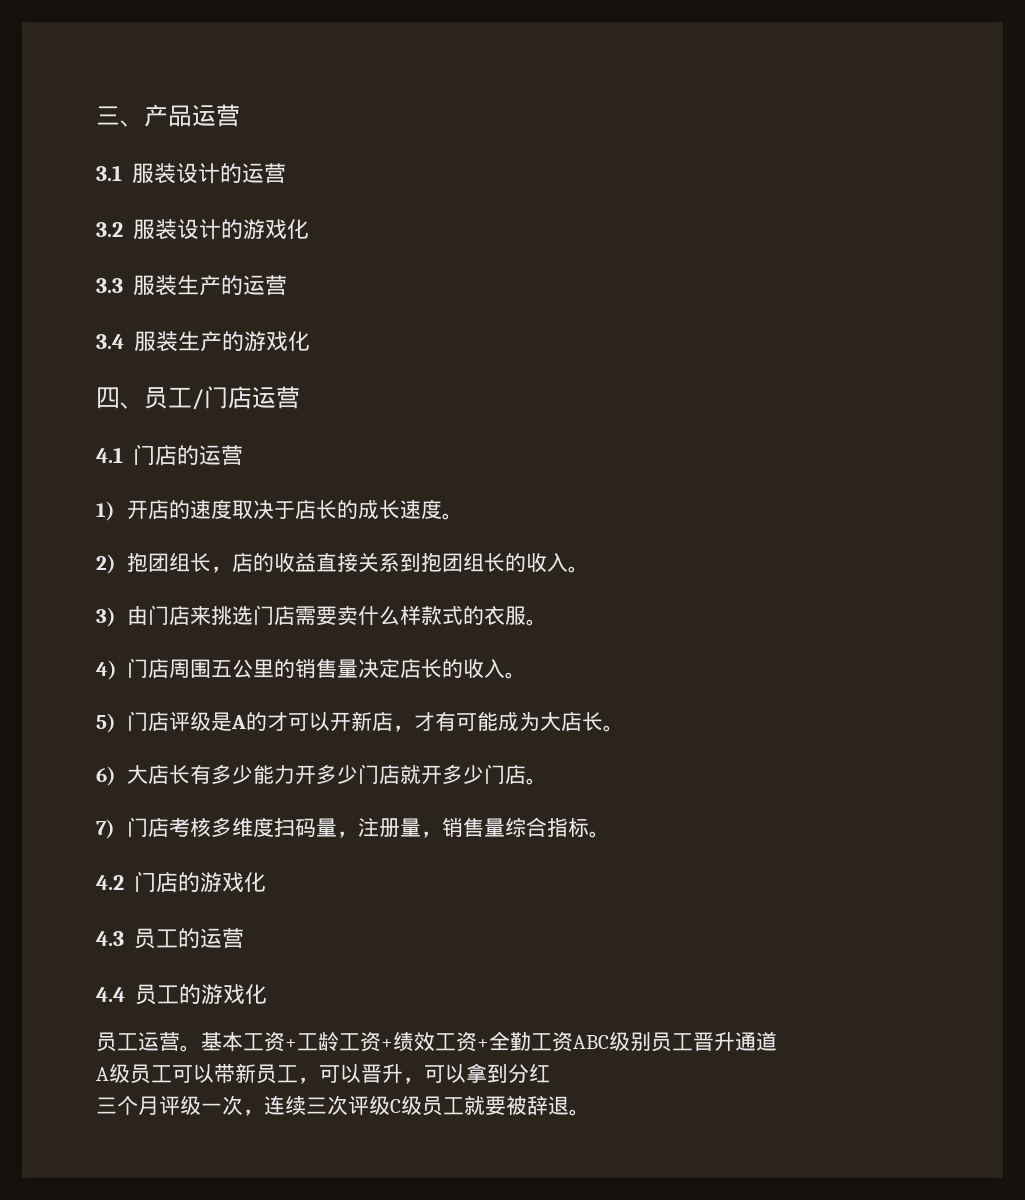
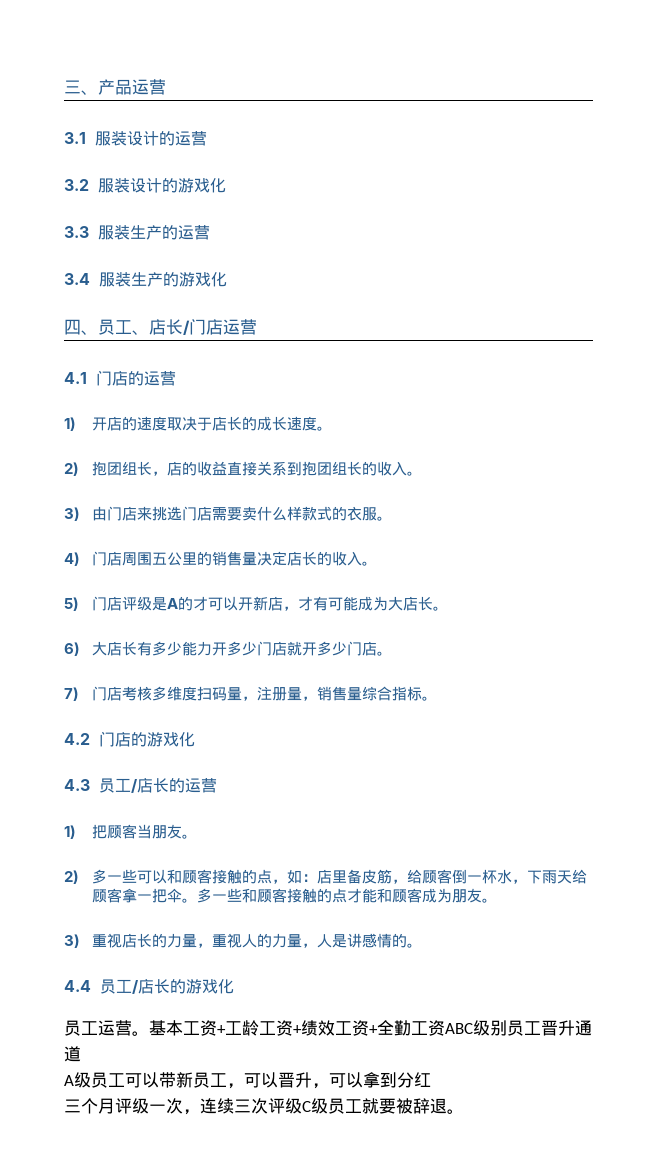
(192, 397) none -> [132,319,183,335] 、店长
[178,928,245,949] [96,984,180,1005] 的运营 // 4.4员工 -> [130,778,217,793] [64,824,197,839] [64,869,587,884] [91,888,497,903] [64,933,422,948] [64,979,170,994] /店长的运营 // 1)把顾客当朋友。 // 2)多一些可以和顾客接触的点，如：店里备皮筋，给顾客倒一杯水，下雨天给顾客拿一把伞。多一些和顾客接触的点才能和顾客成为朋友。 // 3)重视店长的力量，重视人的力量，人是讲感情的。 // 4.4员工/店长

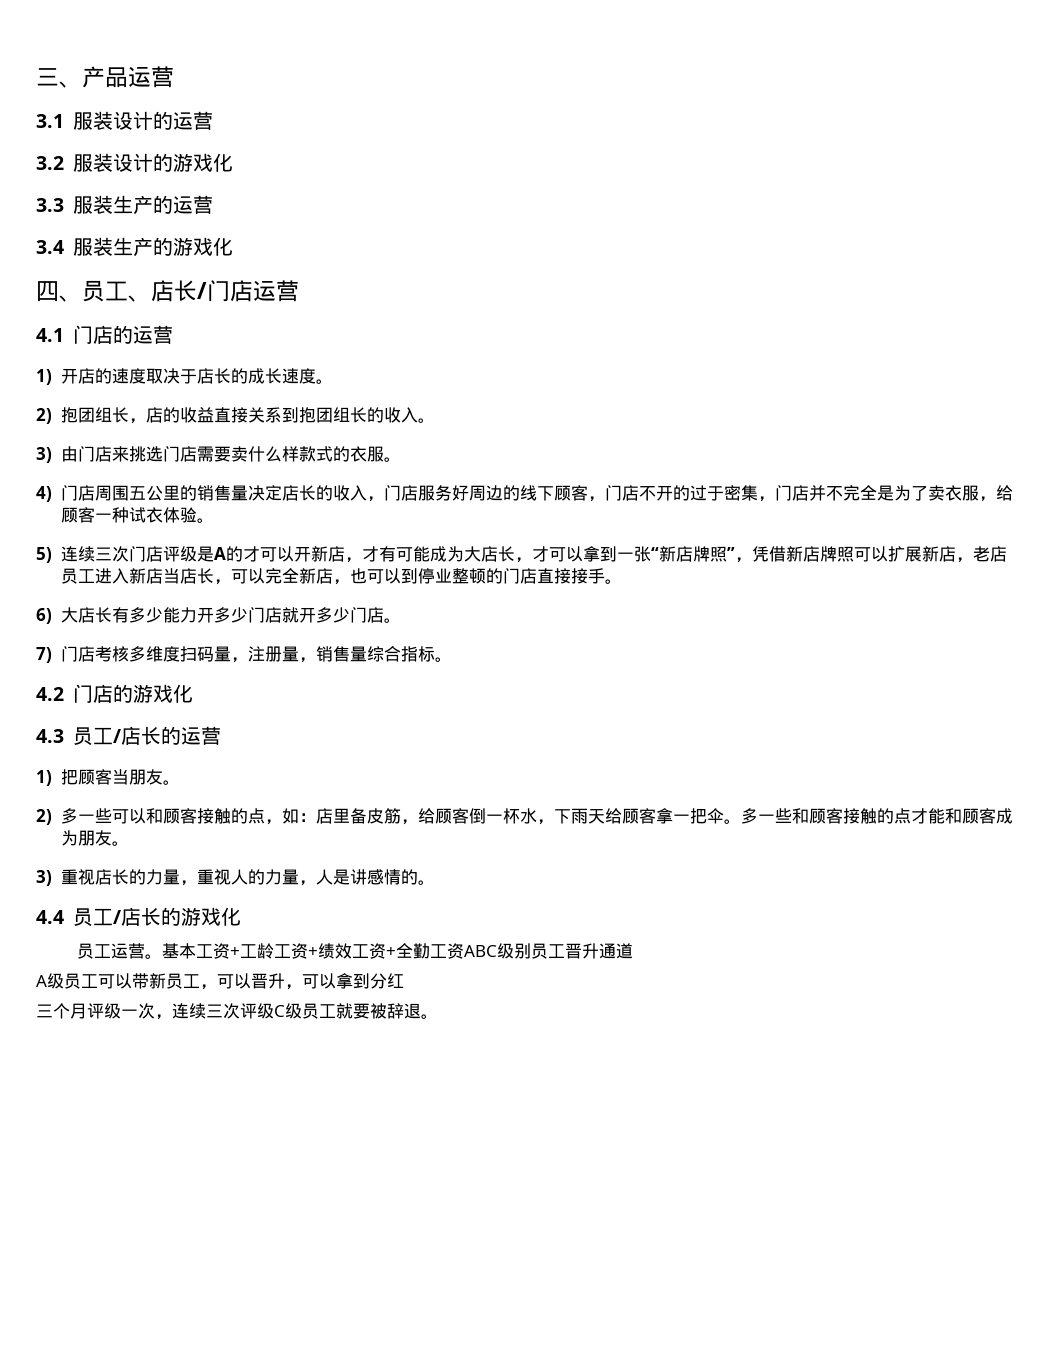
(362, 558) none -> [366,485,1013,502] [60,507,197,523] ，门店服务好周边的线下顾客，门店不开的过于密集，门店并不完全是为了卖衣服，给顾客一种试衣体验
(79, 604) none -> [60,546,129,562] 连续三次
(433, 603) none -> [514,546,1007,563] [60,568,605,585] ，才可以拿到一张“新店牌照”，凭借新店牌照可以扩展新店，老店员工进入新店当店长，可以完全新店，也可以到停业整顿的门店直接接手

